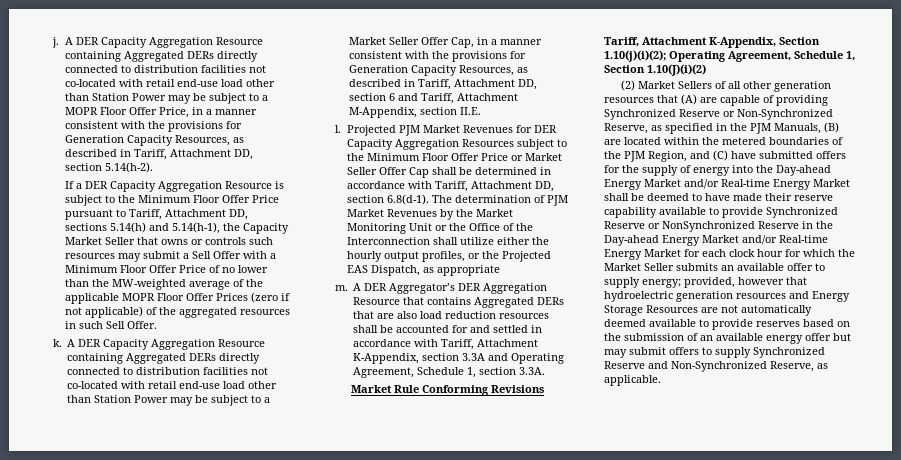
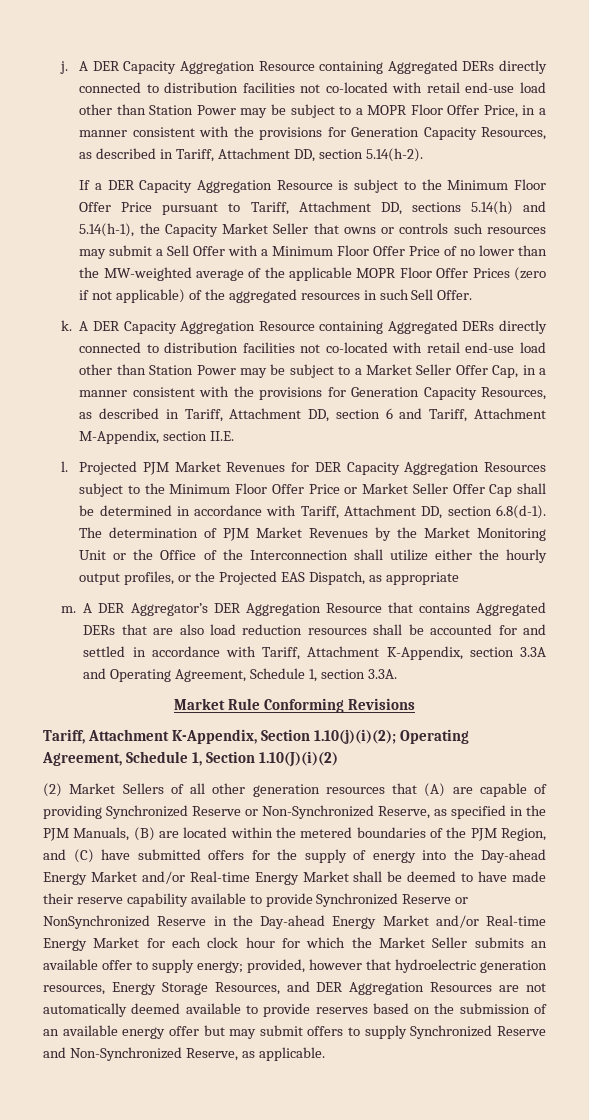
[736,291,850,302] [604,305,643,316] resources and Energy Storage -> [43,981,425,995] resources, Energy Storage Resources, and DER Aggregation

